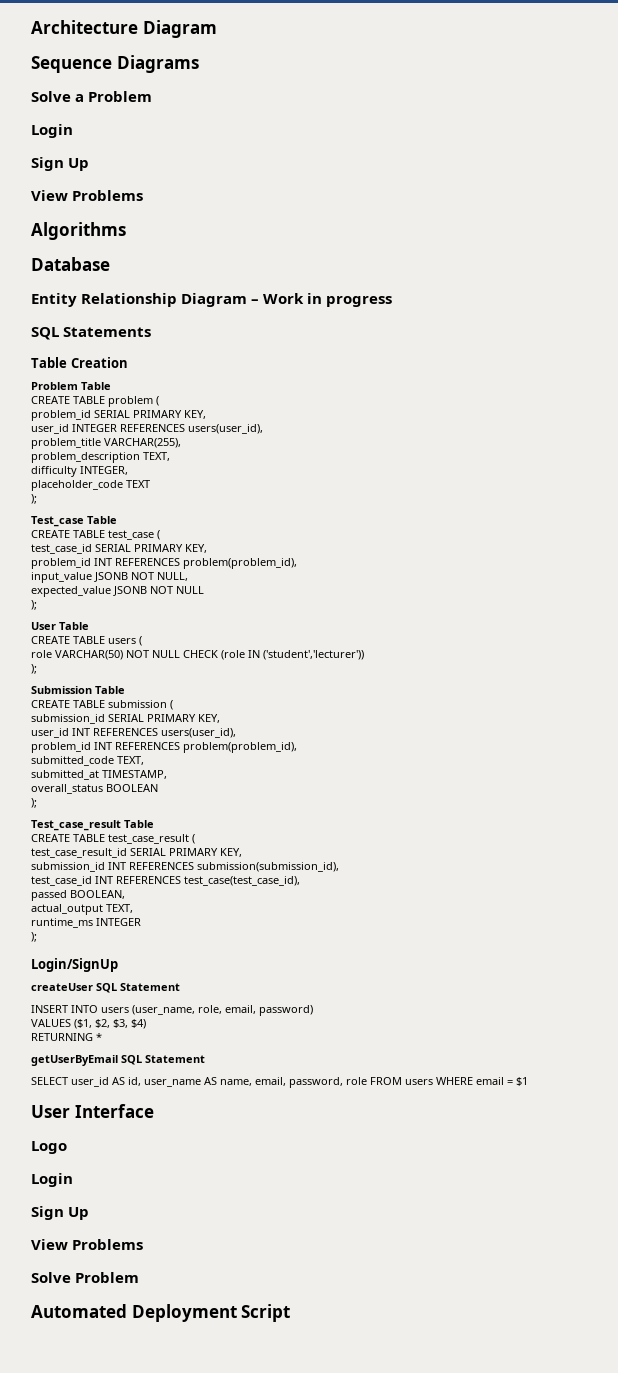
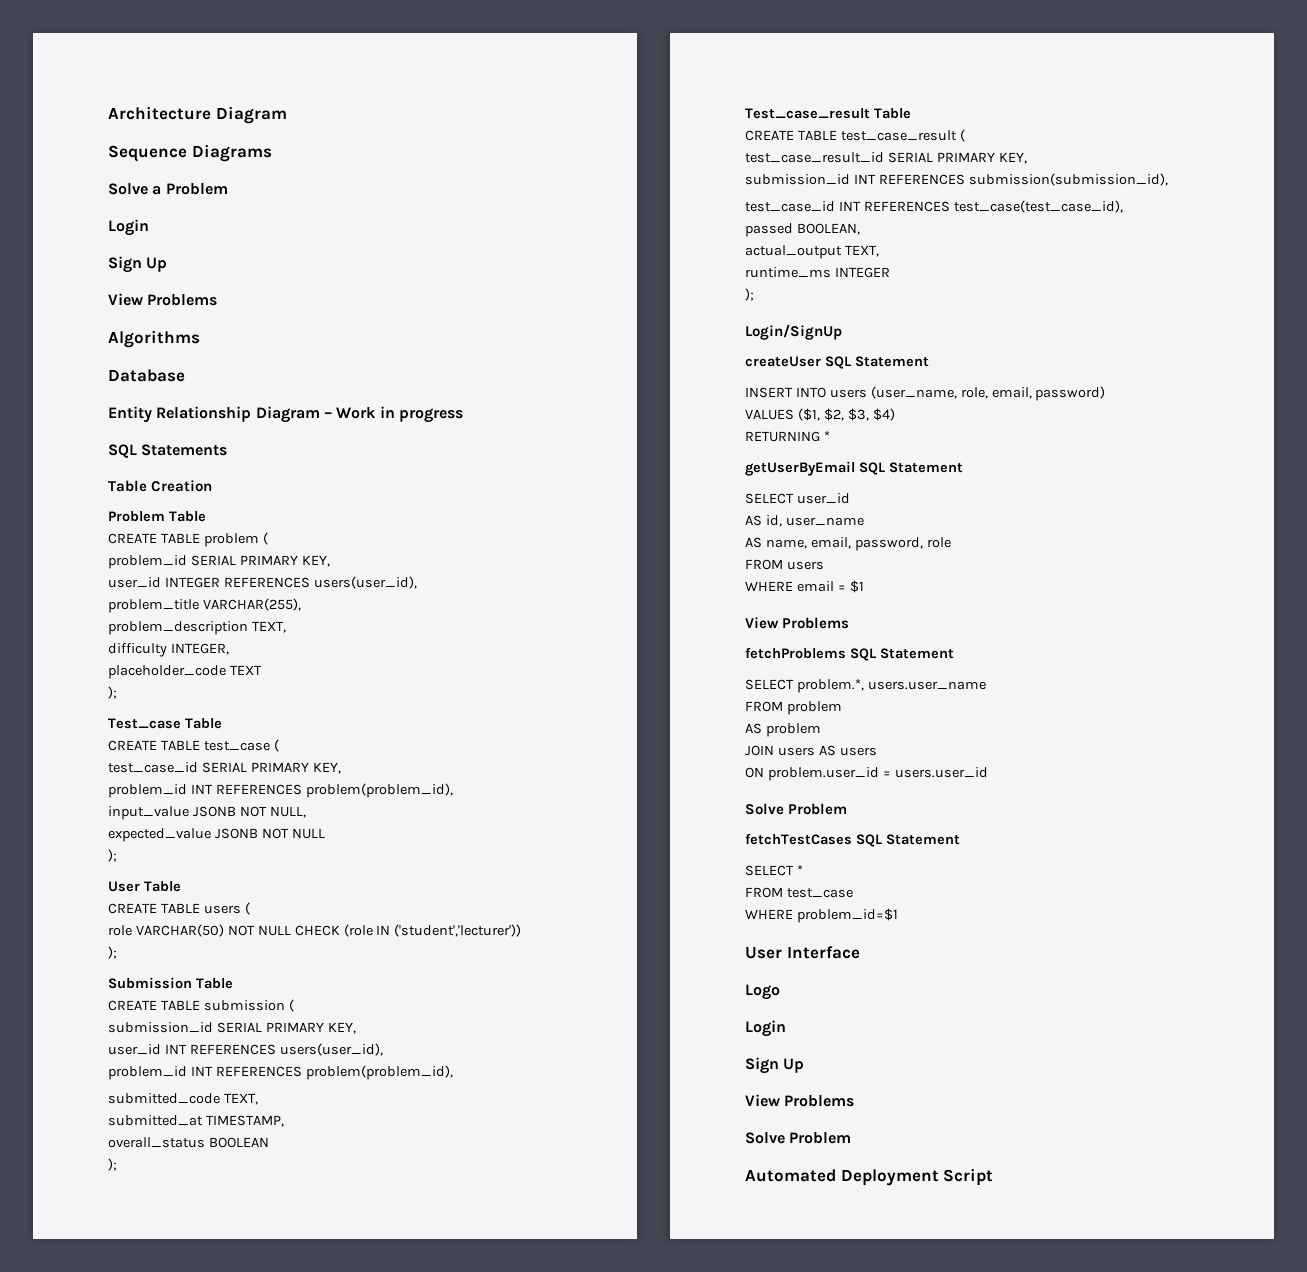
(109, 1082) none -> (850, 498) //
(201, 1083) none -> (864, 521) //
(367, 1081) none -> (951, 542) //
(433, 1082) none -> (824, 565) //
(528, 1081) none -> [745,617,850,629] [745,647,954,661] [745,679,986,693] [745,701,842,715] [745,723,821,737] [745,745,877,756] [745,767,988,781] [745,803,848,815] [745,833,960,847] [745,865,803,876] [745,887,853,898] [745,908,898,923] // View Problems // fetchProblems SQL Statement // SELECT problem.*, users.user_name // FROM problem // AS problem // JOIN users AS users // ON problem.user_id = users.user_id // Solve Problem // fetchTestCases SQL Statement // SELECT * // FROM test_case // WHERE problem_id=$1

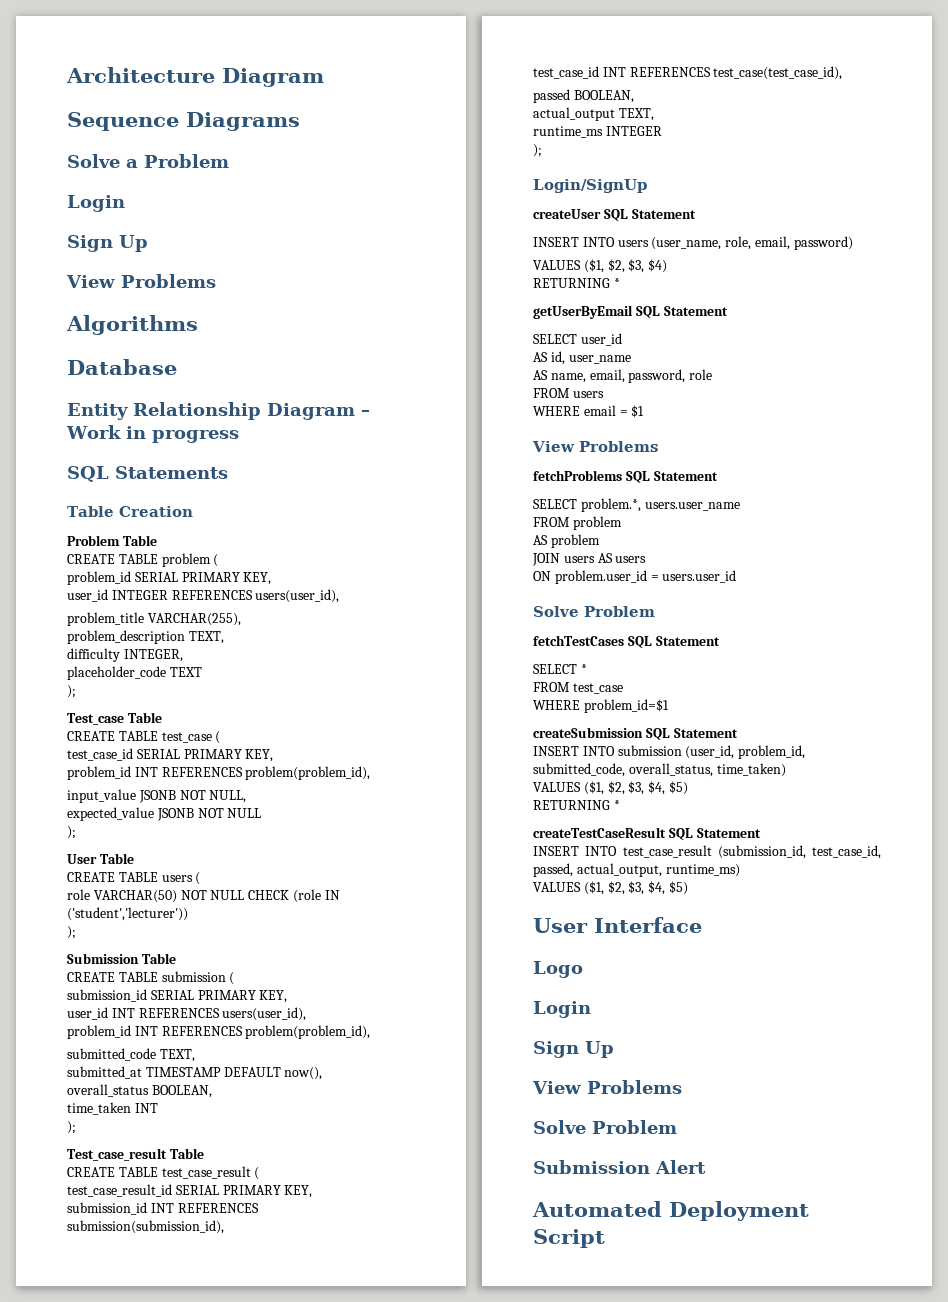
[205,1115,284,1127] [108,1137,269,1148] TIMESTAMP, // overall_status BOOLEAN -> [145,1067,323,1080] [67,1084,212,1098] [67,1102,158,1115] TIMESTAMP DEFAULT now(), // overall_status BOOLEAN, // time_taken INT
(898, 915) none -> [533,727,738,740] [533,745,806,759] [533,763,786,777] [533,781,688,795] [533,800,620,810] [533,827,761,840] [533,845,881,859] [533,863,740,877] [533,881,688,895] // createSubmission SQL Statement // INSERT INTO submission (user_id, problem_id, submitted_code, overall_status, time_taken) // VALUES ($1, $2, $3, $4, $5) // RETURNING * // createTestCaseResult SQL Statement // INSERT INTO test_case_result (submission_id, test_case_id, passed, actual_output, runtime_ms) // VALUES ($1, $2, $3, $4, $5)
(852, 1138) none -> [533,1160,706,1174] // Submission Alert

